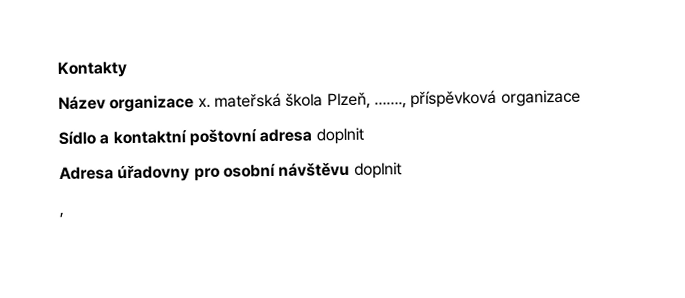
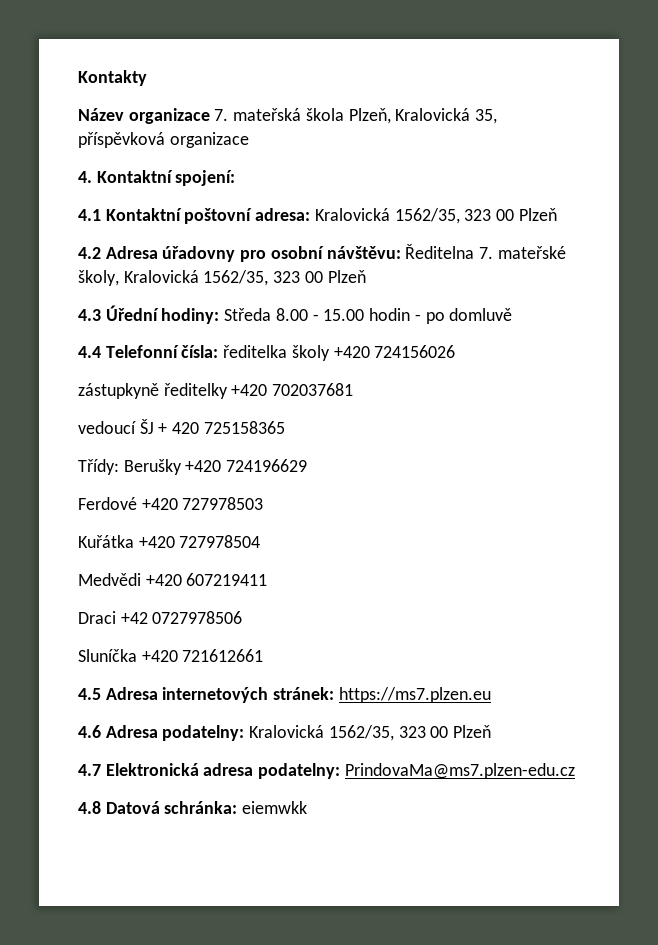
[197,97,211,109] x. -> [214,109,229,121] 7.
[373,102,407,109] ……., -> [395,108,498,124] Kralovická 35,
[58,127,364,147] [59,161,402,183] [59,211,64,218] Sídlo a kontaktní poštovní adresa doplnit // Adresa úřadovny pro osobní návštěvu doplnit // , -> [78,170,236,186] [78,208,557,224] [78,244,566,262] [78,270,366,286] [78,305,513,324] [78,345,456,361] [78,383,354,399] [78,419,285,434] [78,459,308,475] [78,497,264,510] [78,535,261,548] [78,573,268,586] [78,611,243,624] [78,649,264,662] [78,687,491,703] [78,725,492,741] [78,763,575,779] [78,801,308,814] 4. Kontaktní spojení: // 4.1 Kontaktní poštovní adresa: Kralovická 1562/35, 323 00 Plzeň // 4.2 Adresa úřadovny pro osobní návštěvu: Ředitelna 7. mateřské školy, Kralovická 1562/35, 323 00 Plzeň // 4.3 Úřední hodiny: Středa 8.00 - 15.00 hodin - po domluvě // 4.4 Telefonní čísla: ředitelka školy +420 724156026 // zástupkyně ředitelky +420 702037681 // vedoucí ŠJ + 420 725158365 // Třídy: Berušky +420 724196629 // Ferdové +420 727978503 // Kuřátka +420 727978504 // Medvědi +420 607219411 // Draci +42 0727978506 // Sluníčka +420 721612661 // 4.5 Adresa internetových stránek: https://ms7.plzen.eu // 4.6 Adresa podatelny: Kralovická 1562/35, 323 00 Plzeň // 4.7 Elektronická adresa podatelny: PrindovaMa@ms7.plzen-edu.cz // 4.8 Datová schránka: eiemwkk

